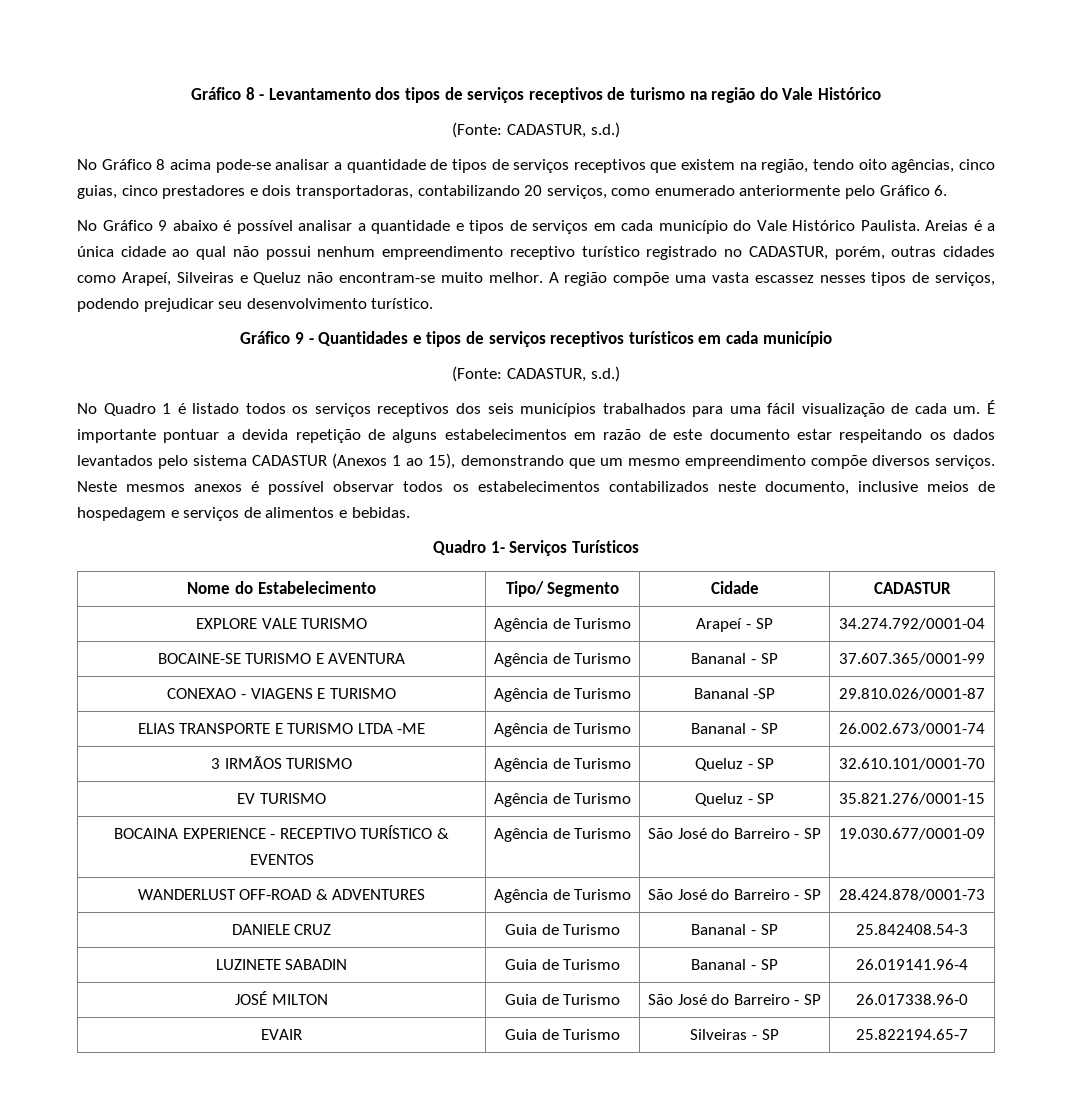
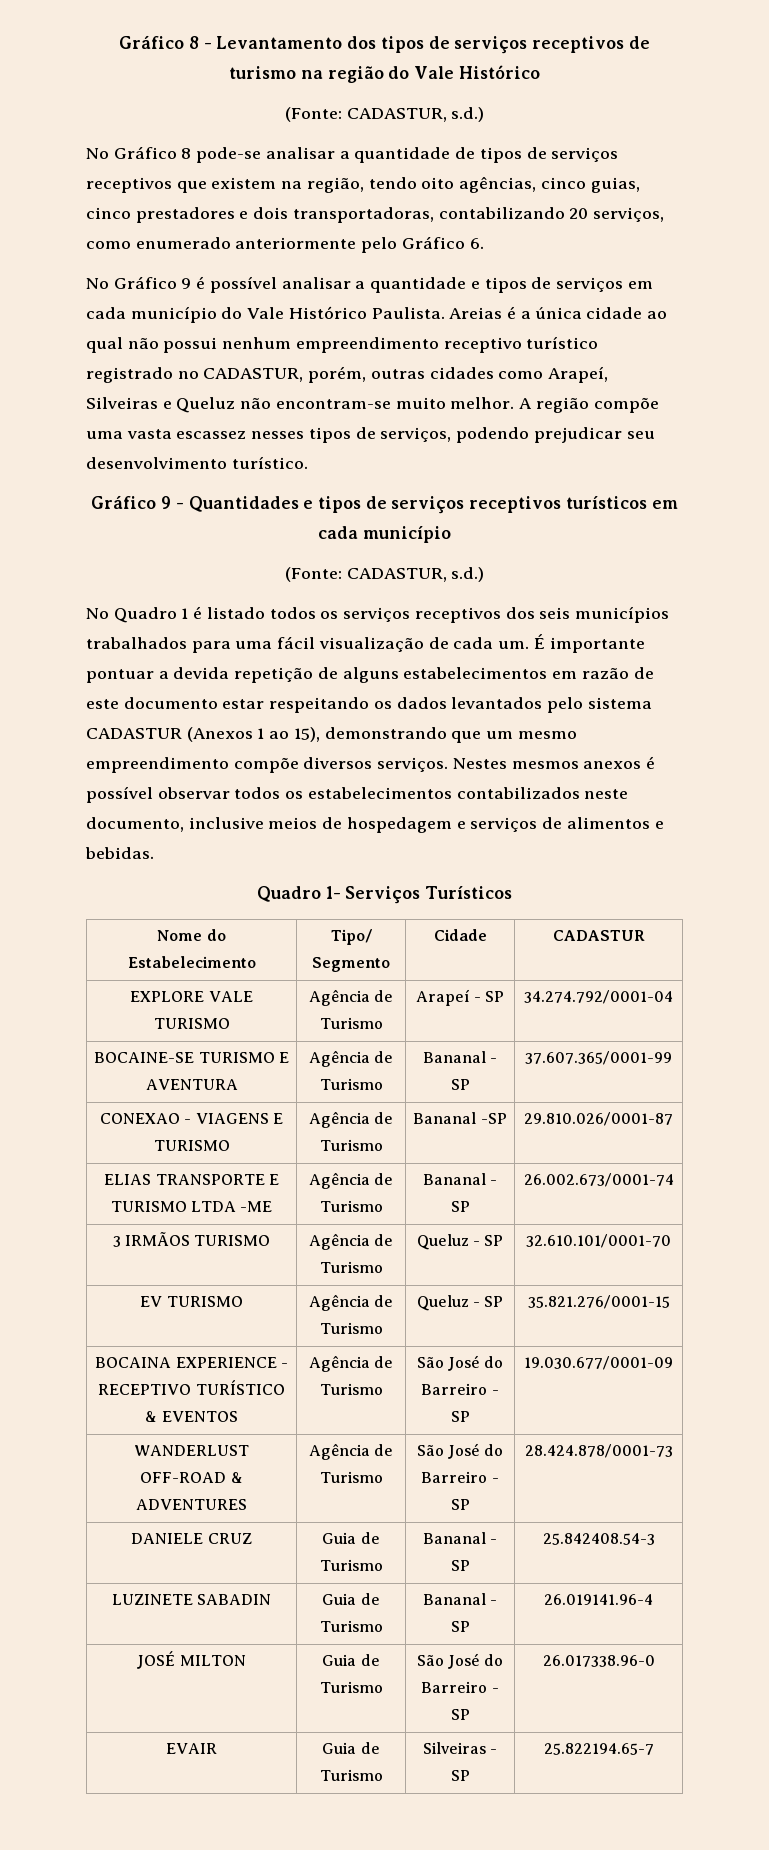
[169,159,211,170] acima -> (192, 153) none
[172,220,218,231] abaixo -> (192, 283) none
[77,481,117,492] Neste -> [452,758,507,769] Nestes

